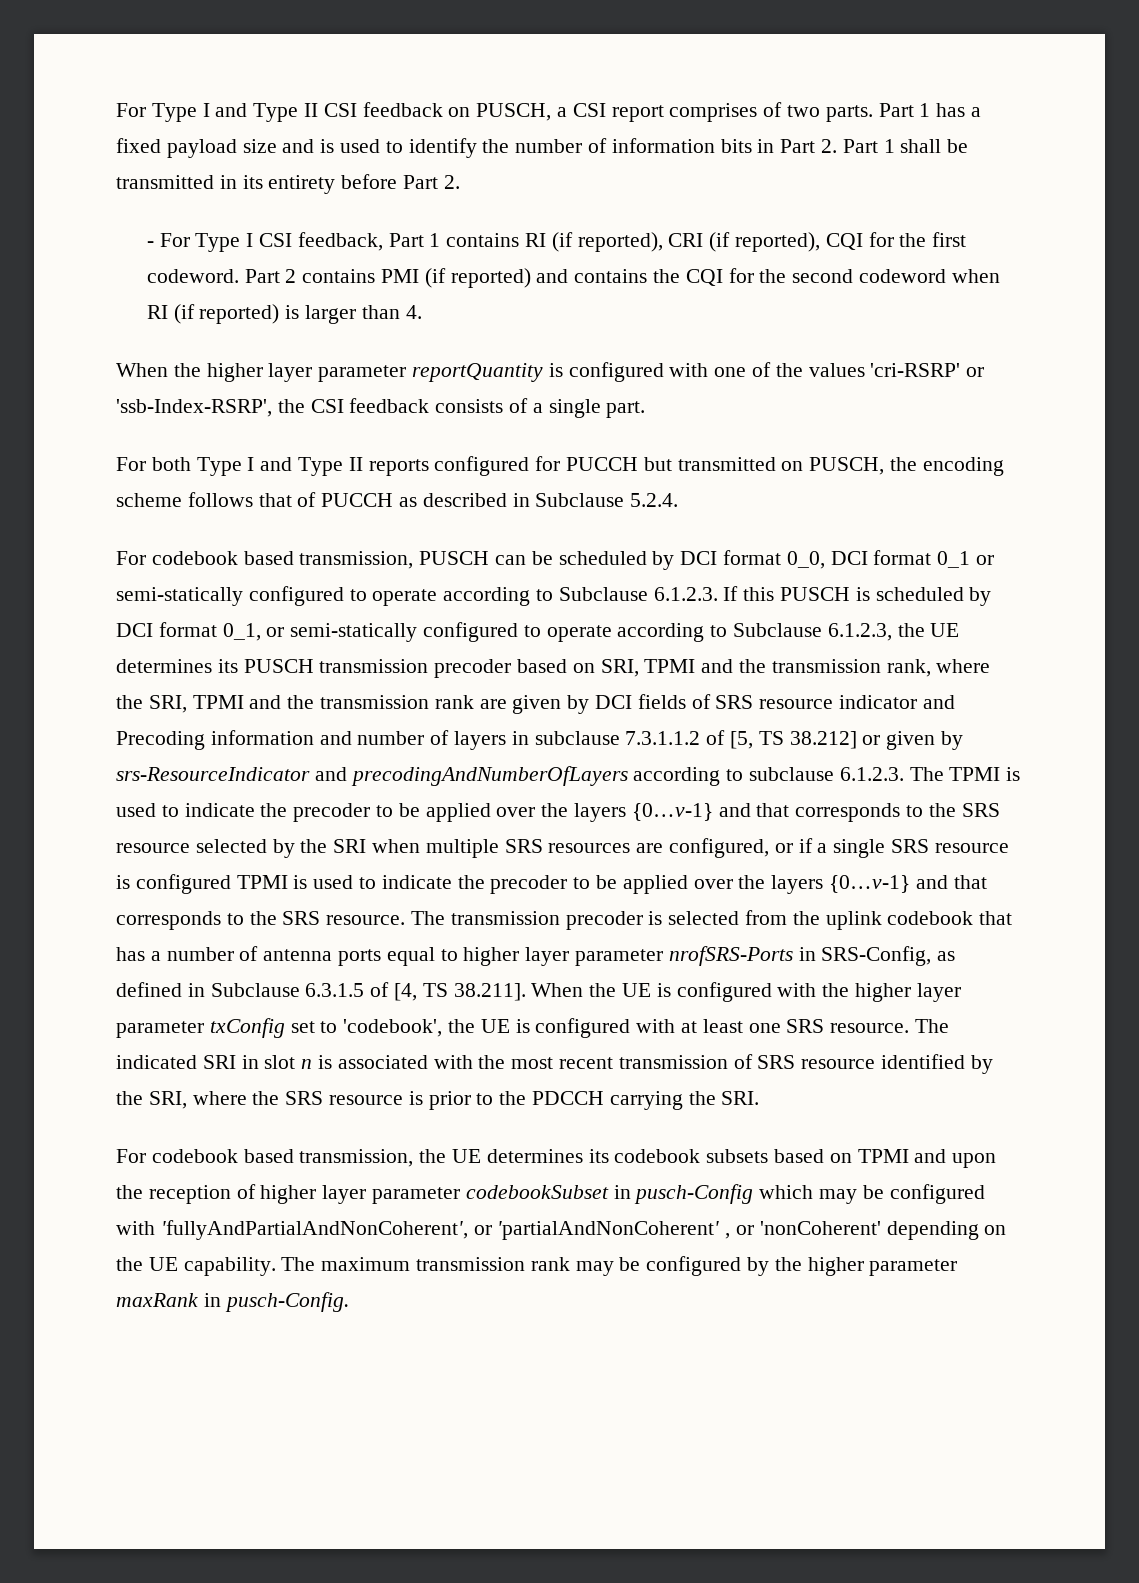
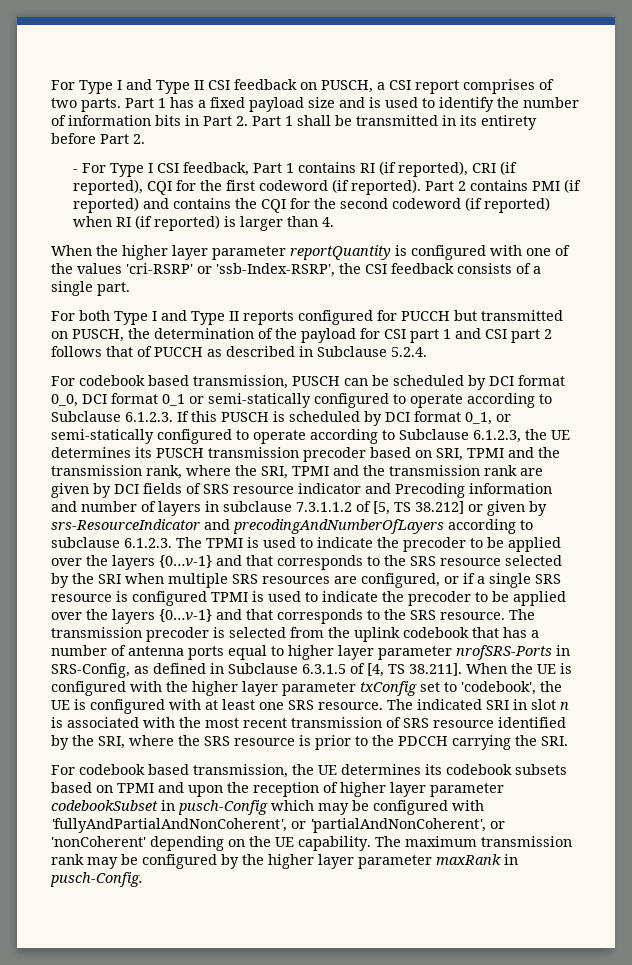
[146,269,239,283] codeword. -> [258,179,421,195] codeword (if reported).
(947, 276) none -> [464,197,550,213] (if reported)
[922,457,1004,476] [116,493,182,507] encoding scheme -> [154,328,552,343] determination of the payload for CSI part 1 and CSI part 2
[497,1221,731,1240] 'partialAndNonCoherent' , -> [310,818,486,833] 'partialAndNonCoherent',
(864, 1266) none -> [318,854,354,869] layer

